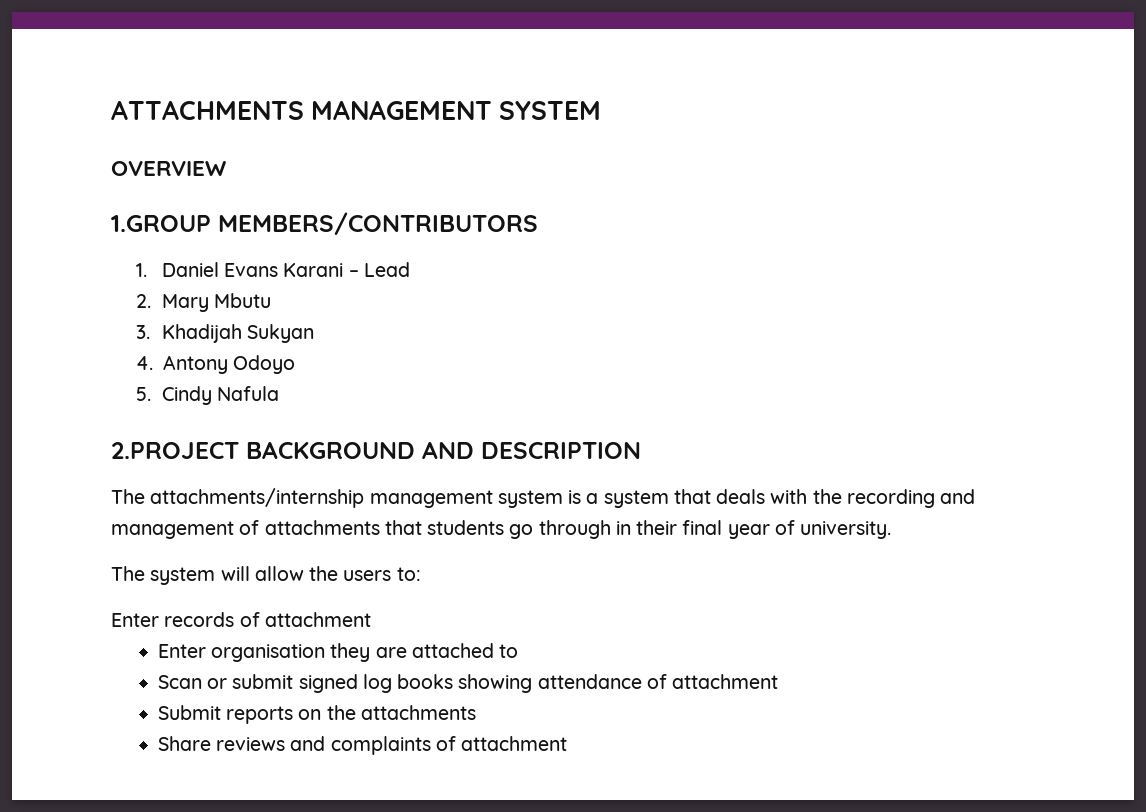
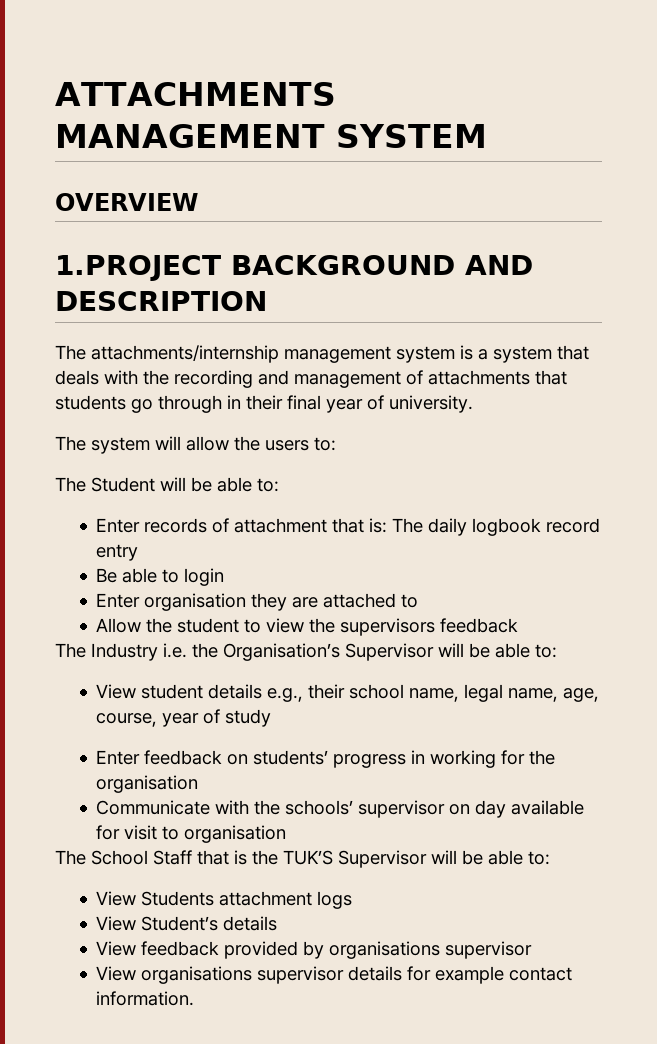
[111,212,538,235] [136,262,410,277] [136,293,272,312] [136,324,315,343] [136,355,296,374] [136,386,280,405] [111,442,239,459] 1.GROUP MEMBERS/CONTRIBUTORS // 1. Daniel Evans Karani – Lead // 2. Mary Mbutu // 3. Khadijah Sukyan // 4. Antony Odoyo // 5. Cindy Nafula // 2.PROJECT -> [55,255,221,281] 1.PROJECT
[111,612,371,627] Enter records of attachment -> [55,477,279,492] [96,518,601,536] [96,544,139,561] [96,568,225,586] The Student will be able to: // Enter records of attachment that is: The daily logbook record entry // Be able to login
[157,674,779,693] [157,705,476,724] [157,736,568,755] Scan or submit signed log books showing attendance of attachment // Submit reports on the attachments // Share reviews and complaints of attachment -> [96,618,519,636] [55,643,557,661] [96,684,600,702] [96,709,272,727] [96,750,556,768] [96,775,199,793] [96,800,585,818] [96,825,287,843] [55,850,550,868] [96,891,353,909] [96,916,278,931] [96,941,533,959] [96,966,573,984] [96,991,195,1006] Allow the student to view the supervisors feedback // The Industry i.e. the Organisation’s Supervisor will be able to: // View student details e.g., their school name, legal name, age, course, year of study // Enter feedback on students’ progress in working for the organisation // Communicate with the schools’ supervisor on day available for visit to organisation // The School Staff that is the TUK’S Supervisor will be able to: // View Students attachment logs // View Student’s details // View feedback provided by organisations supervisor // View organisations supervisor details for example contact information.

